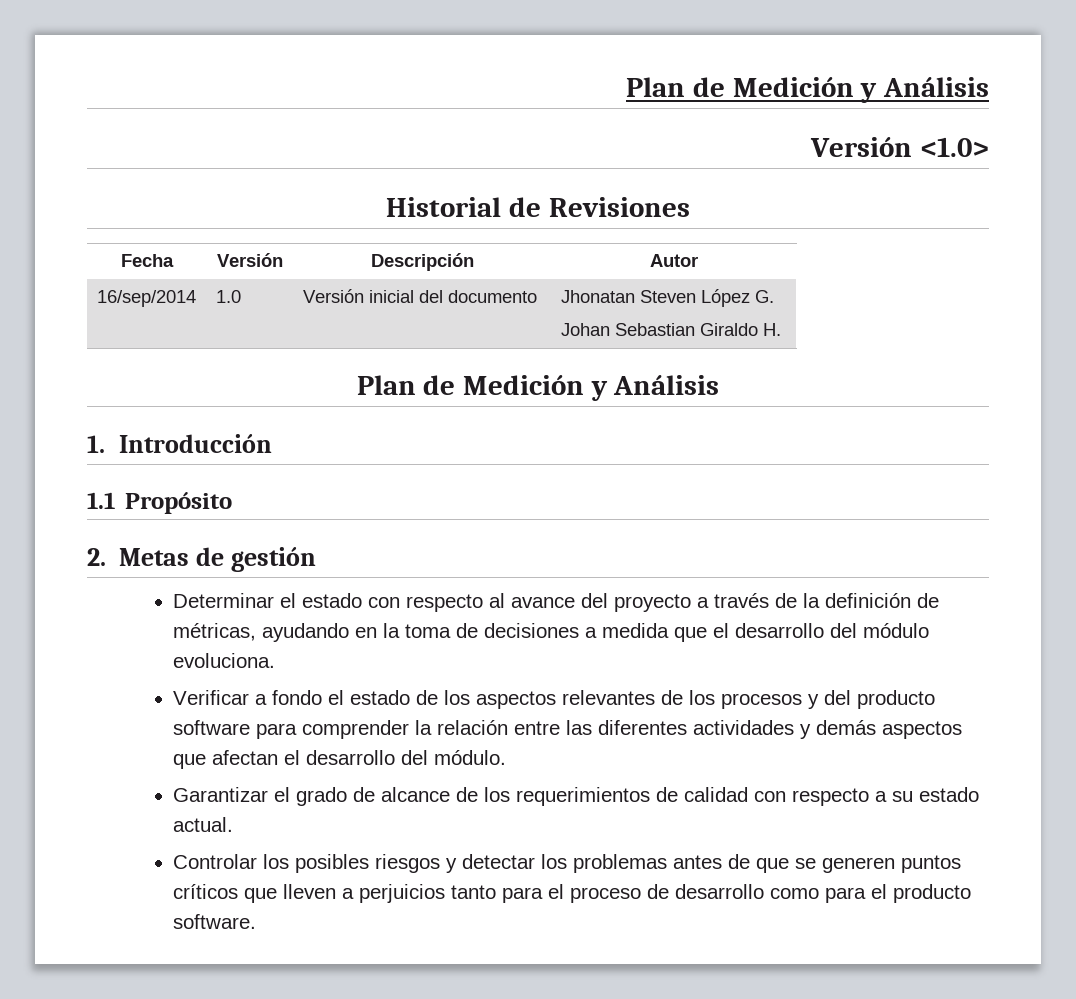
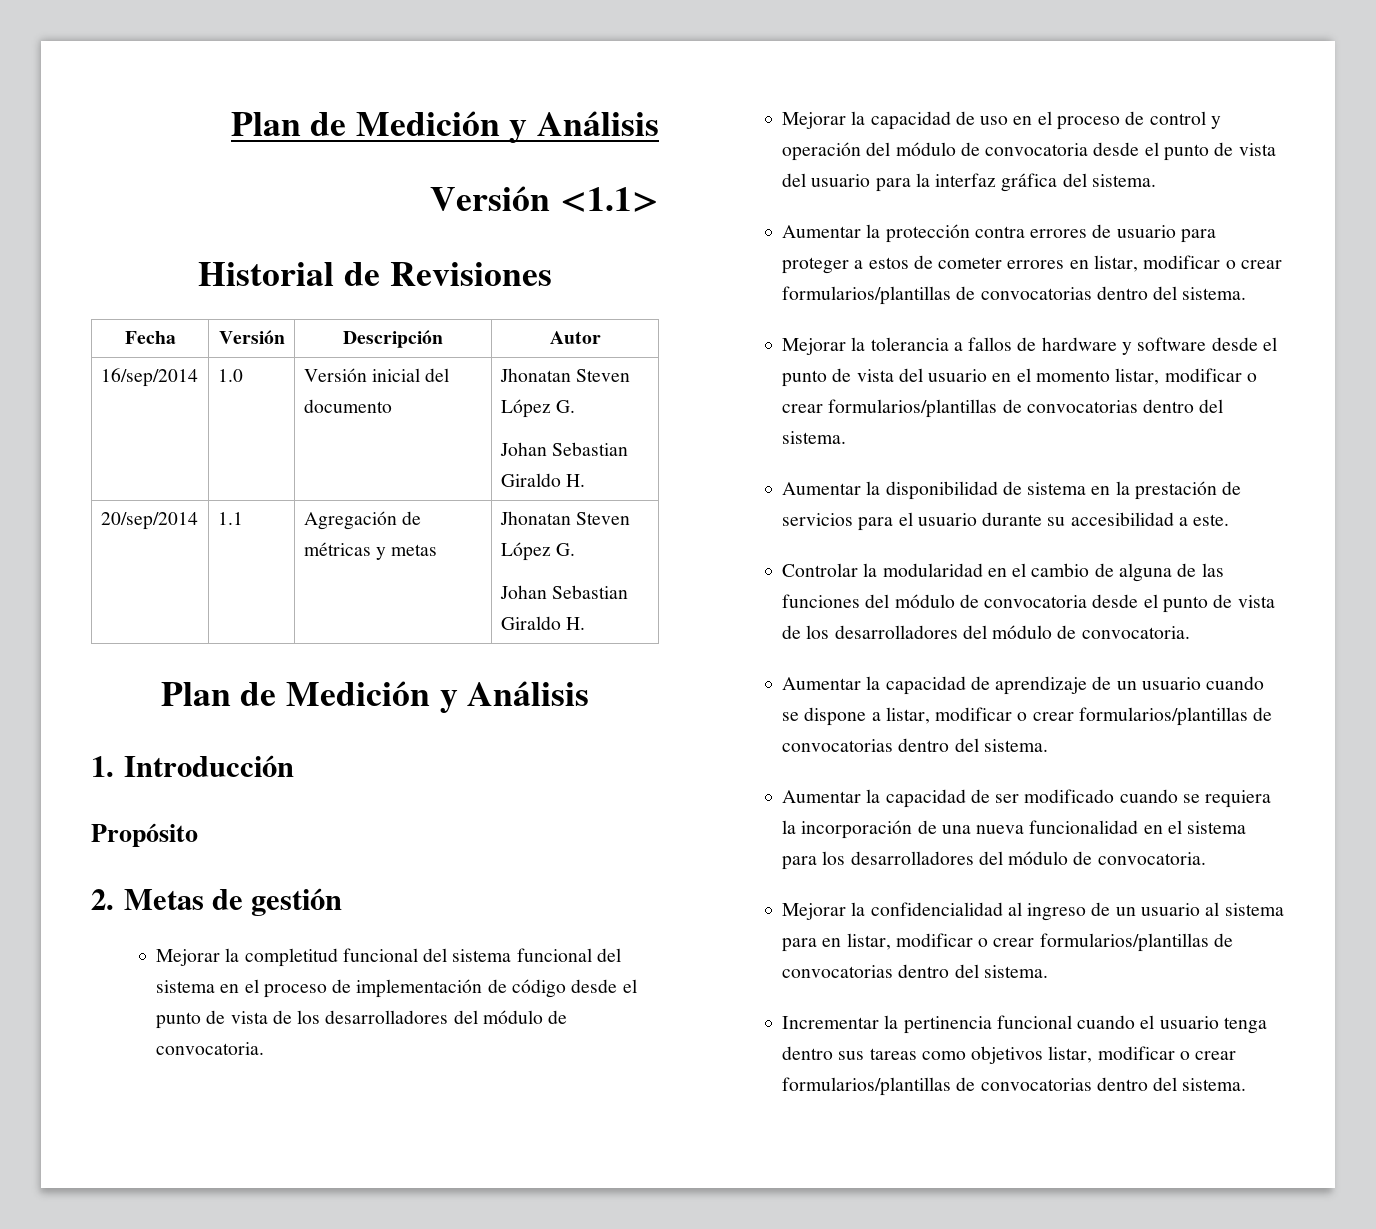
[920,137,990,157] <1.0> -> [560,187,659,212] <1.1>
(781, 329) none -> [100,512,198,530] [217,512,243,525] [303,511,421,530] [303,542,438,560] [499,511,630,525] [500,542,575,561] [499,585,628,599] [500,616,585,630] // 20/sep/2014 | 1.1 | Agregación de métricas y metas | Jhonatan Steven López G. // Johan Sebastian Giraldo H.
[87,492,115,509] 1.1 -> (294, 766) none
[173,593,940,612] [173,623,930,642] [173,653,276,668] [173,690,936,709] [173,720,963,739] [173,750,507,769] [173,787,980,806] [173,817,234,832] [173,854,962,873] [173,884,972,903] [173,914,257,929] Determinar el estado con respecto al avance del proyecto a través de la definición de métricas, ayudando en la toma de decisiones a medida que el desarrollo del módulo evoluciona. // Verificar a fondo el estado de los aspectos relevantes de los procesos y del producto software para comprender la relación entre las diferentes actividades y demás aspectos que afectan el desarrollo del módulo. // Garantizar el grado de alcance de los requerimientos de calidad con respecto a su estado actual. // Controlar los posibles riesgos y detectar los problemas antes de que se generen puntos críticos que lleven a perjuicios tanto para el proceso de desarrollo como para el producto software. -> [156,948,621,967] [156,979,637,998] [156,1010,568,1029] [156,1042,265,1055] [782,111,1221,130] [782,142,1276,161] [782,173,1156,192] [782,224,1216,243] [782,255,1282,274] [782,286,1247,305] [782,337,1277,355] [782,368,1257,387] [782,399,1224,418] [782,431,847,444] [782,481,1242,500] [782,512,1230,531] [782,563,1224,582] [782,594,1275,613] [782,625,1190,639] [782,676,1265,695] [782,707,1273,726] [782,738,1048,752] [782,789,1272,808] [782,820,1247,839] [782,851,1206,870] [782,902,1284,921] [782,933,1233,952] [782,964,1048,978] [782,1015,1267,1034] [782,1046,1237,1064] [782,1077,1247,1096] Mejorar la completitud funcional del sistema funcional del sistema en el proceso de implementación de código desde el punto de vista de los desarrolladores del módulo de convocatoria. // Mejorar la capacidad de uso en el proceso de control y operación del módulo de convocatoria desde el punto de vista del usuario para la interfaz gráfica del sistema. // Aumentar la protección contra errores de usuario para proteger a estos de cometer errores en listar, modificar o crear formularios/plantillas de convocatorias dentro del sistema. // Mejorar la tolerancia a fallos de hardware y software desde el punto de vista del usuario en el momento listar, modificar o crear formularios/plantillas de convocatorias dentro del sistema. // Aumentar la disponibilidad de sistema en la prestación de servicios para el usuario durante su accesibilidad a este. // Controlar la modularidad en el cambio de alguna de las funciones del módulo de convocatoria desde el punto de vista de los desarrolladores del módulo de convocatoria. // Aumentar la capacidad de aprendizaje de un usuario cuando se dispone a listar, modificar o crear formularios/plantillas de convocatorias dentro del sistema. // Aumentar la capacidad de ser modificado cuando se requiera la incorporación de una nueva funcionalidad en el sistema para los desarrolladores del módulo de convocatoria. // Mejorar la confidencialidad al ingreso de un usuario al sistema para en listar, modificar o crear formularios/plantillas de convocatorias dentro del sistema. // Incrementar la pertinencia funcional cuando el usuario tenga dentro sus tareas como objetivos listar, modificar o crear formularios/plantillas de convocatorias dentro del sistema.

